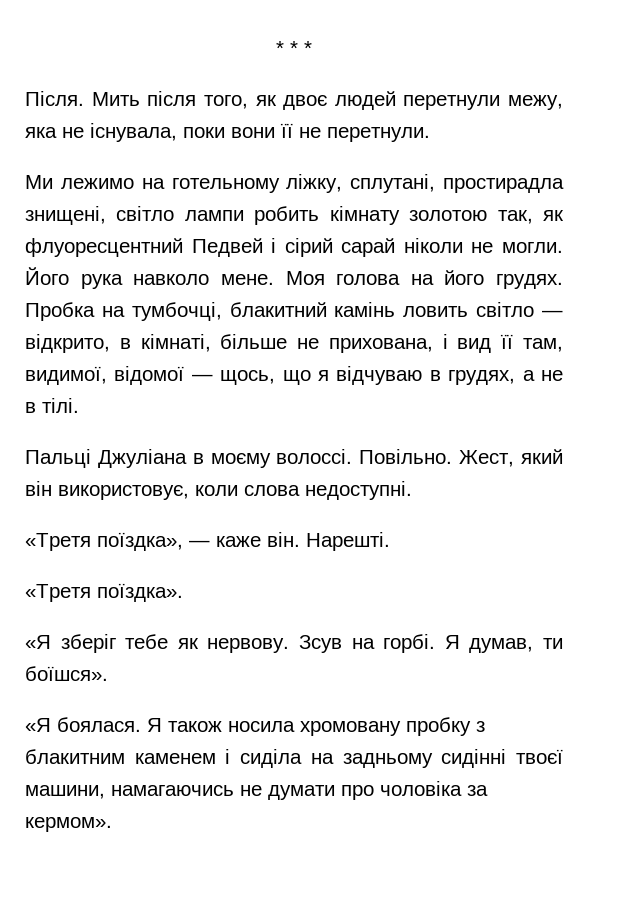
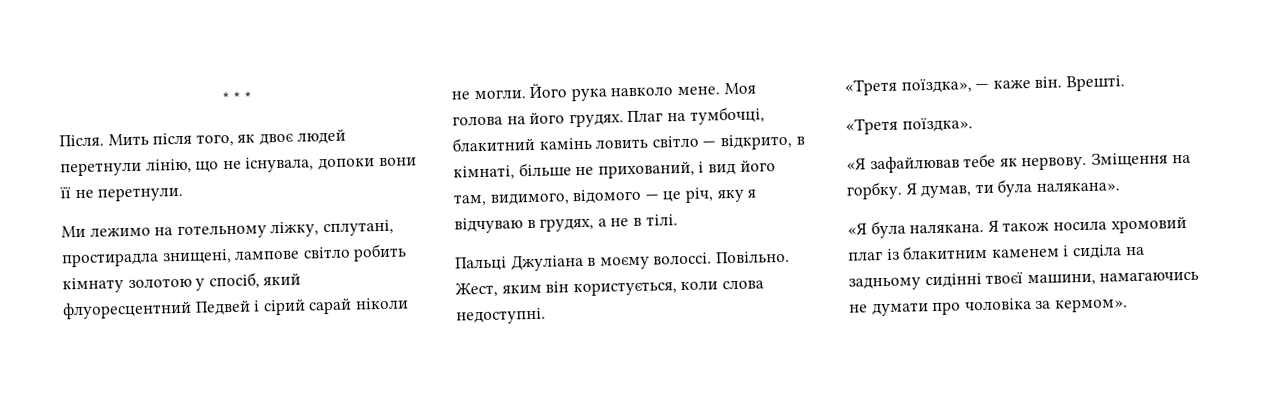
[508,95,563,110] [25,127,57,138] межу, яка -> [145,158,220,174] лінію, що
[183,127,225,138] поки -> [317,157,375,171] допоки
[116,206,244,221] світло лампи -> [234,246,351,260] лампове світло
[497,210,564,224] так, як -> [195,272,302,291] у спосіб, який
[25,302,95,321] Пробка -> [627,110,664,123] Плаг
[328,338,433,353] прихована, -> [597,160,695,179] прихований,
[500,334,563,352] [25,366,311,385] її там, видимої, відомої — щось, що -> [739,159,776,172] [453,187,745,207] його там, видимого, відомого — це річ, яку
[521,449,563,464] [25,481,189,500] який він використовує, -> [501,281,677,297] яким він користується,
[306,532,390,551] Нарешті. -> [1065,75,1125,92] Врешті.
[60,634,116,653] зберіг -> [869,155,960,174] зафайлював
[299,634,436,653] Зсув на горбі. -> [1090,152,1191,168] [846,181,903,200] Зміщення на горбку.
[25,666,108,681] [25,717,141,732] боїшся». // «Я боялася. -> [997,179,1120,197] [847,220,985,239] була налякана». // «Я була налякана.
[300,717,485,736] хромовану пробку з -> [1110,215,1187,234] [848,248,900,261] хромовий плаг із

